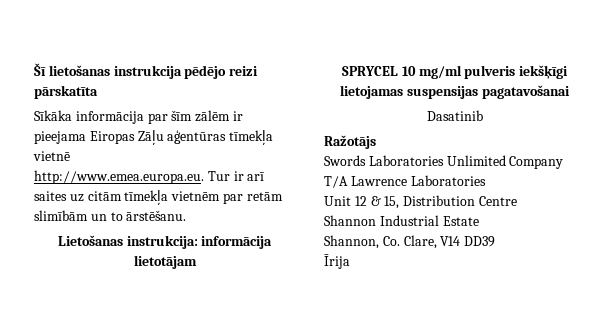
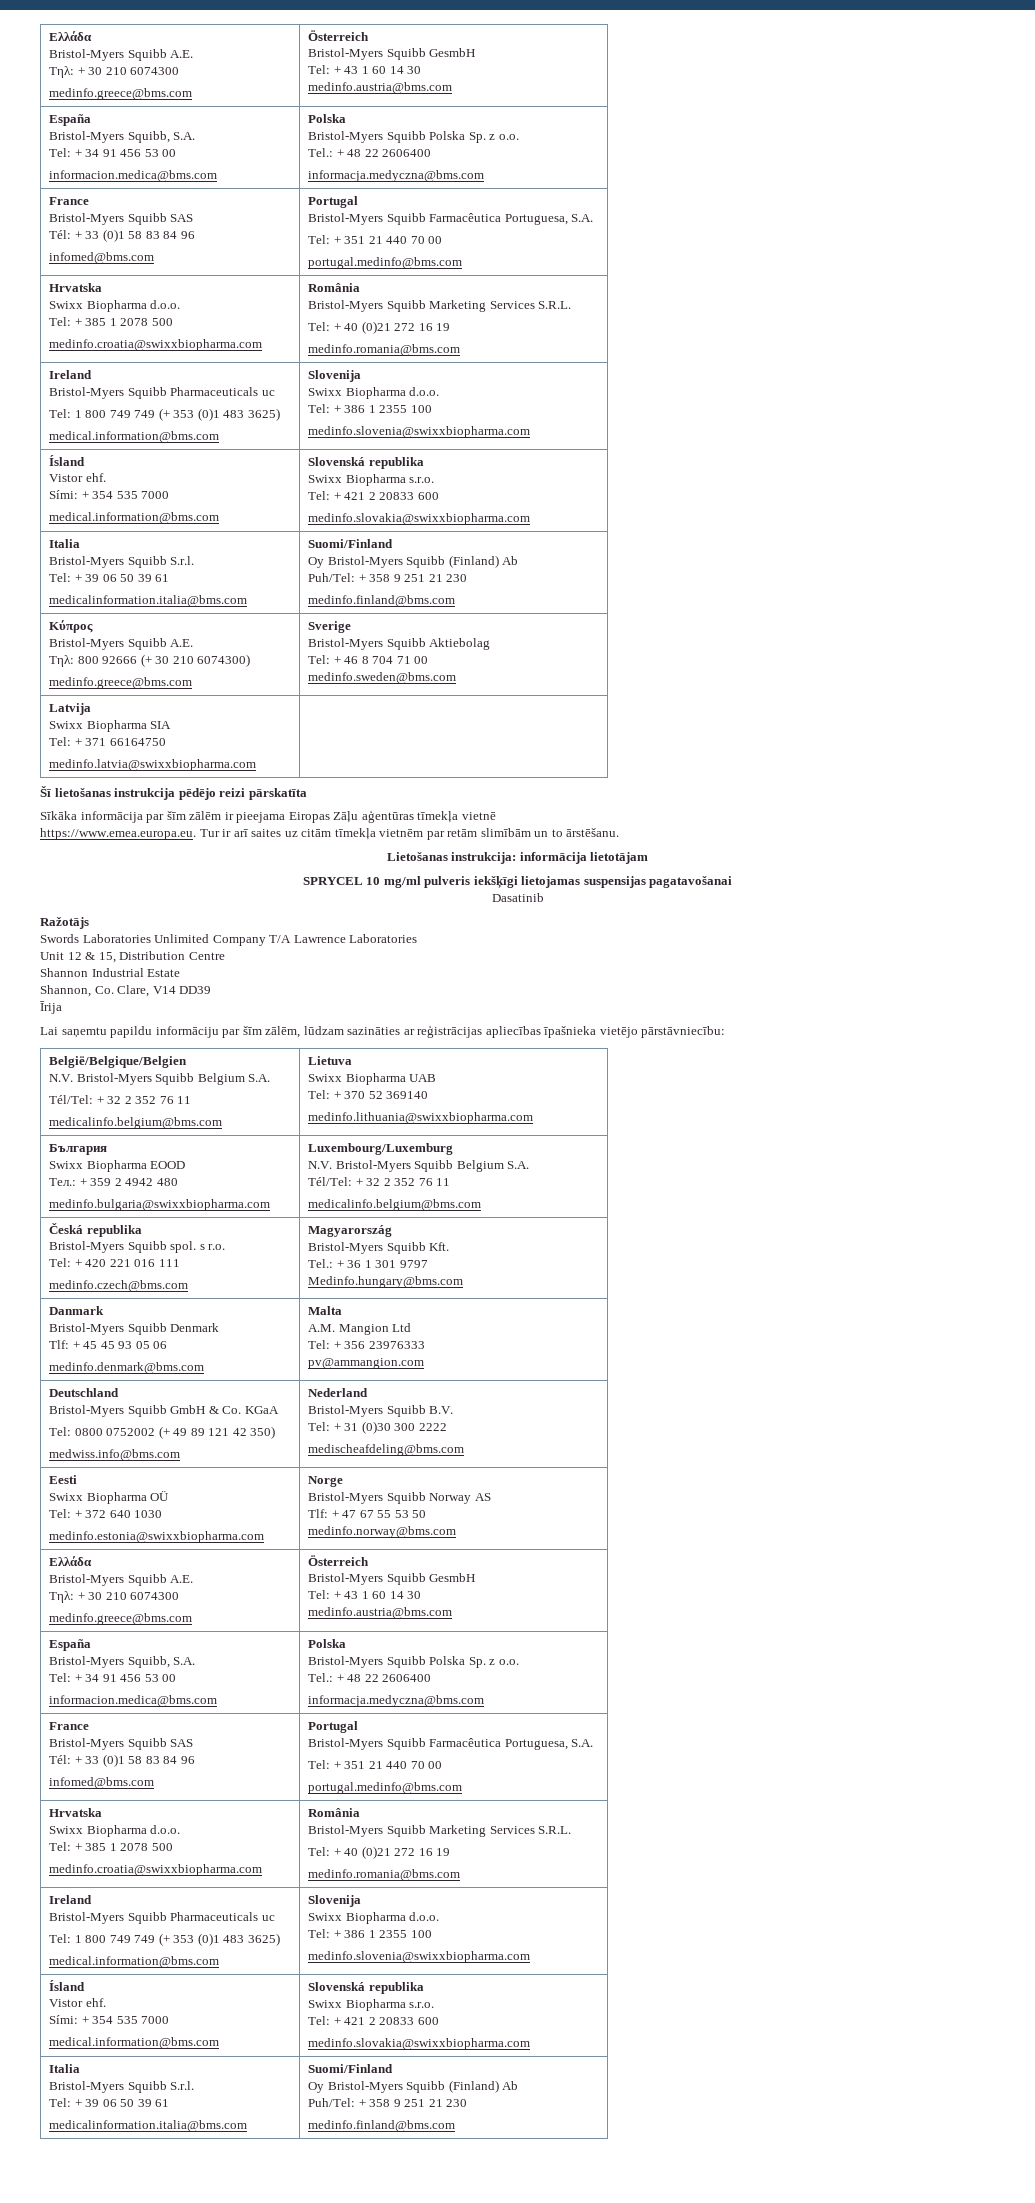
(34, 69) none -> [49,31,93,41] [49,49,194,61] [49,66,180,78] [49,88,193,100] [308,30,370,41] [308,48,476,60] [308,65,422,74] [308,82,453,94] [49,114,92,126] [49,131,196,143] [49,148,177,157] [49,170,218,182] [308,114,347,123] [308,131,519,143] [308,148,432,157] [308,170,485,182] [49,197,90,205] [49,213,194,225] [49,229,195,242] [49,252,155,264] [308,196,359,208] [308,213,594,225] [308,235,443,244] [308,257,463,269] [49,283,103,292] [49,300,181,312] [49,317,173,326] [49,339,263,351] [308,283,361,292] [308,300,572,312] [308,321,451,334] [308,344,461,356] [49,370,93,379] [49,387,275,399] [49,408,280,421] [49,431,220,443] [308,370,362,382] [308,387,440,399] [308,404,432,413] [308,426,531,438] [49,455,86,466] [49,473,106,482] [49,490,170,499] [49,512,220,524] [308,457,424,469] [308,474,435,486] [308,491,439,500] [308,513,531,525] [49,539,81,548] [49,556,195,568] [49,573,170,582] [49,595,248,607] [308,539,394,548] [308,555,519,568] [308,573,468,582] [308,595,456,607] [49,620,94,633] [49,638,194,650] [49,654,251,667] [49,677,193,689] [308,621,352,633] [308,638,491,650] [308,655,429,664] [308,672,457,684] [49,703,92,715] [49,720,172,732] [49,737,166,746] [49,759,257,771] Ελλάδα // Bristol-Myers Squibb A.E. // Τηλ: + 30 210 6074300 // medinfo.greece@bms.com | Österreich // Bristol-Myers Squibb GesmbH // Tel: + 43 1 60 14 30 // medinfo.austria@bms.com // España // Bristol-Myers Squibb, S.A. // Tel: + 34 91 456 53 00 // informacion.medica@bms.com | Polska // Bristol-Myers Squibb Polska Sp. z o.o. // Tel.: + 48 22 2606400 // informacja.medyczna@bms.com // France // Bristol-Myers Squibb SAS // Tél: + 33 (0)1 58 83 84 96 // infomed@bms.com | Portugal // Bristol-Myers Squibb Farmacêutica Portuguesa, S.A. // Tel: + 351 21 440 70 00 // portugal.medinfo@bms.com // Hrvatska // Swixx Biopharma d.o.o. // Tel: + 385 1 2078 500 // medinfo.croatia@swixxbiopharma.com | România // Bristol-Myers Squibb Marketing Services S.R.L. // Tel: + 40 (0)21 272 16 19 // medinfo.romania@bms.com // Ireland // Bristol-Myers Squibb Pharmaceuticals uc // Tel: 1 800 749 749 (+ 353 (0)1 483 3625) // medical.information@bms.com | Slovenija // Swixx Biopharma d.o.o. // Tel: + 386 1 2355 100 // medinfo.slovenia@swixxbiopharma.com // Ísland // Vistor ehf. // Sími: + 354 535 7000 // medical.information@bms.com | Slovenská republika // Swixx Biopharma s.r.o. // Tel: + 421 2 20833 600 // medinfo.slovakia@swixxbiopharma.com // Italia // Bristol-Myers Squibb S.r.l. // Tel: + 39 06 50 39 61 // medicalinformation.italia@bms.com | Suomi/Finland // Oy Bristol-Myers Squibb (Finland) Ab // Puh/Tel: + 358 9 251 21 230 // medinfo.finland@bms.com // Κύπρος // Bristol-Myers Squibb A.E. // Τηλ: 800 92666 (+ 30 210 6074300) // medinfo.greece@bms.com | Sverige // Bristol-Myers Squibb Aktiebolag // Tel: + 46 8 704 71 00 // medinfo.sweden@bms.com // Latvija // Swixx Biopharma SIA // Tel: + 371 66164750 // medinfo.latvia@swixxbiopharma.com | //
[34,170,204,184] http://www.emea.europa.eu. -> [40,828,196,840] https://www.emea.europa.eu.
(350, 261) none -> [40,1025,726,1038] [49,1056,188,1068] [49,1073,271,1085] [49,1095,192,1104] [49,1117,223,1129] [308,1056,353,1065] [308,1073,437,1085] [308,1090,429,1099] [308,1112,534,1124] [49,1144,108,1155] [49,1160,186,1172] [49,1178,178,1186] [49,1199,271,1211] [308,1143,454,1155] [308,1160,530,1172] [308,1177,451,1186] [308,1199,482,1211] [49,1223,142,1237] [49,1241,226,1253] [49,1258,180,1267] [49,1280,189,1292] [308,1225,393,1237] [308,1242,450,1254] [308,1259,428,1268] [308,1276,464,1288] [49,1306,105,1315] [49,1323,220,1335] [49,1340,168,1349] [49,1362,205,1374] [308,1306,343,1315] [308,1323,412,1335] [308,1340,425,1349] [308,1358,425,1369] [49,1388,120,1397] [49,1405,279,1417] [49,1426,276,1439] [49,1449,181,1461] [308,1388,369,1397] [308,1405,454,1417] [308,1421,447,1434] [308,1444,465,1456] [49,1475,78,1484] [49,1491,170,1504] [49,1509,163,1518] [49,1531,265,1543] [308,1476,344,1487] [308,1492,491,1504] [308,1509,427,1518] [308,1526,457,1538] [49,1556,93,1566] [49,1574,194,1586] [49,1591,180,1603] [49,1613,193,1625] [308,1555,370,1566] [308,1573,476,1585] [308,1590,422,1599] [308,1607,453,1619] [49,1639,92,1651] [49,1656,196,1668] [49,1673,177,1682] [49,1695,218,1707] [308,1639,347,1648] [308,1656,519,1668] [308,1673,432,1682] [308,1695,485,1707] [49,1722,90,1730] [49,1738,194,1750] [49,1754,195,1767] [49,1777,155,1789] [308,1721,359,1733] [308,1738,594,1750] [308,1760,443,1769] [308,1782,463,1794] [49,1808,103,1817] [49,1825,181,1837] [49,1842,173,1851] [49,1864,263,1876] [308,1808,361,1817] [308,1825,572,1837] [308,1846,451,1859] [308,1869,461,1881] [49,1895,93,1904] [49,1912,275,1924] [49,1933,280,1946] [49,1956,220,1968] [308,1895,362,1907] [308,1912,440,1924] [308,1929,432,1938] [308,1951,531,1963] [49,1980,86,1991] [49,1998,106,2007] [49,2015,170,2024] [49,2037,220,2049] [308,1982,424,1994] [308,1999,435,2011] [308,2016,439,2025] [308,2038,531,2050] [49,2064,81,2073] [49,2081,195,2093] [49,2098,170,2107] [49,2120,248,2132] [308,2064,394,2073] [308,2080,519,2093] [308,2098,468,2107] [308,2120,456,2132] // Lai saņemtu papildu informāciju par šīm zālēm, lūdzam sazināties ar reģistrācijas apliecības īpašnieka vietējo pārstāvniecību: // België/Belgique/Belgien // N.V. Bristol-Myers Squibb Belgium S.A. // Tél/Tel: + 32 2 352 76 11 // medicalinfo.belgium@bms.com | Lietuva // Swixx Biopharma UAB // Tel: + 370 52 369140 // medinfo.lithuania@swixxbiopharma.com // България // Swixx Biopharma EOOD // Teл.: + 359 2 4942 480 // medinfo.bulgaria@swixxbiopharma.com | Luxembourg/Luxemburg // N.V. Bristol-Myers Squibb Belgium S.A. // Tél/Tel: + 32 2 352 76 11 // medicalinfo.belgium@bms.com // Česká republika // Bristol-Myers Squibb spol. s r.o. // Tel: + 420 221 016 111 // medinfo.czech@bms.com | Magyarország // Bristol-Myers Squibb Kft. // Tel.: + 36 1 301 9797 // Medinfo.hungary@bms.com // Danmark // Bristol-Myers Squibb Denmark // Tlf: + 45 45 93 05 06 // medinfo.denmark@bms.com | Malta // A.M. Mangion Ltd // Tel: + 356 23976333 // pv@ammangion.com // Deutschland // Bristol-Myers Squibb GmbH & Co. KGaA // Tel: 0800 0752002 (+ 49 89 121 42 350) // medwiss.info@bms.com | Nederland // Bristol-Myers Squibb B.V. // Tel: + 31 (0)30 300 2222 // medischeafdeling@bms.com // Eesti // Swixx Biopharma OÜ // Tel: + 372 640 1030 // medinfo.estonia@swixxbiopharma.com | Norge // Bristol-Myers Squibb Norway AS // Tlf: + 47 67 55 53 50 // medinfo.norway@bms.com // Ελλάδα // Bristol-Myers Squibb A.E. // Τηλ: + 30 210 6074300 // medinfo.greece@bms.com | Österreich // Bristol-Myers Squibb GesmbH // Tel: + 43 1 60 14 30 // medinfo.austria@bms.com // España // Bristol-Myers Squibb, S.A. // Tel: + 34 91 456 53 00 // informacion.medica@bms.com | Polska // Bristol-Myers Squibb Polska Sp. z o.o. // Tel.: + 48 22 2606400 // informacja.medyczna@bms.com // France // Bristol-Myers Squibb SAS // Tél: + 33 (0)1 58 83 84 96 // infomed@bms.com | Portugal // Bristol-Myers Squibb Farmacêutica Portuguesa, S.A. // Tel: + 351 21 440 70 00 // portugal.medinfo@bms.com // Hrvatska // Swixx Biopharma d.o.o. // Tel: + 385 1 2078 500 // medinfo.croatia@swixxbiopharma.com | România // Bristol-Myers Squibb Marketing Services S.R.L. // Tel: + 40 (0)21 272 16 19 // medinfo.romania@bms.com // Ireland // Bristol-Myers Squibb Pharmaceuticals uc // Tel: 1 800 749 749 (+ 353 (0)1 483 3625) // medical.information@bms.com | Slovenija // Swixx Biopharma d.o.o. // Tel: + 386 1 2355 100 // medinfo.slovenia@swixxbiopharma.com // Ísland // Vistor ehf. // Sími: + 354 535 7000 // medical.information@bms.com | Slovenská republika // Swixx Biopharma s.r.o. // Tel: + 421 2 20833 600 // medinfo.slovakia@swixxbiopharma.com // Italia // Bristol-Myers Squibb S.r.l. // Tel: + 39 06 50 39 61 // medicalinformation.italia@bms.com | Suomi/Finland // Oy Bristol-Myers Squibb (Finland) Ab // Puh/Tel: + 358 9 251 21 230 // medinfo.finland@bms.com

